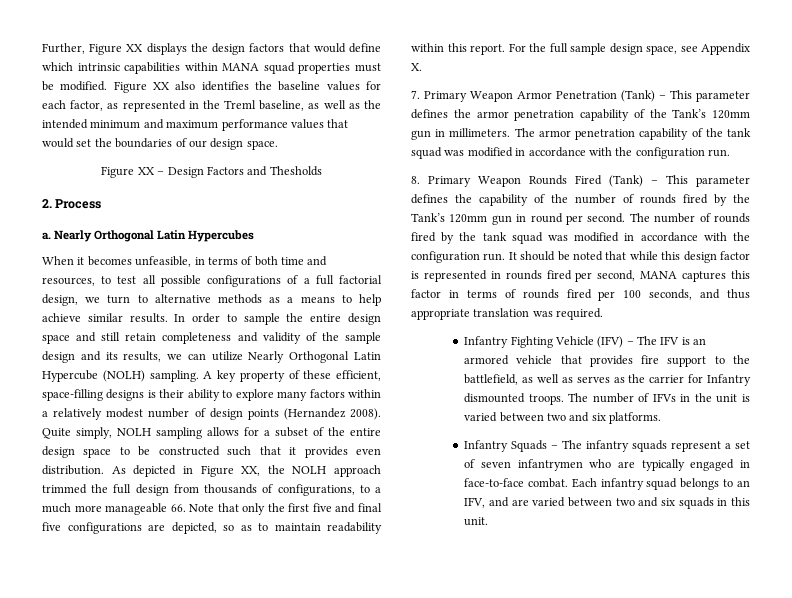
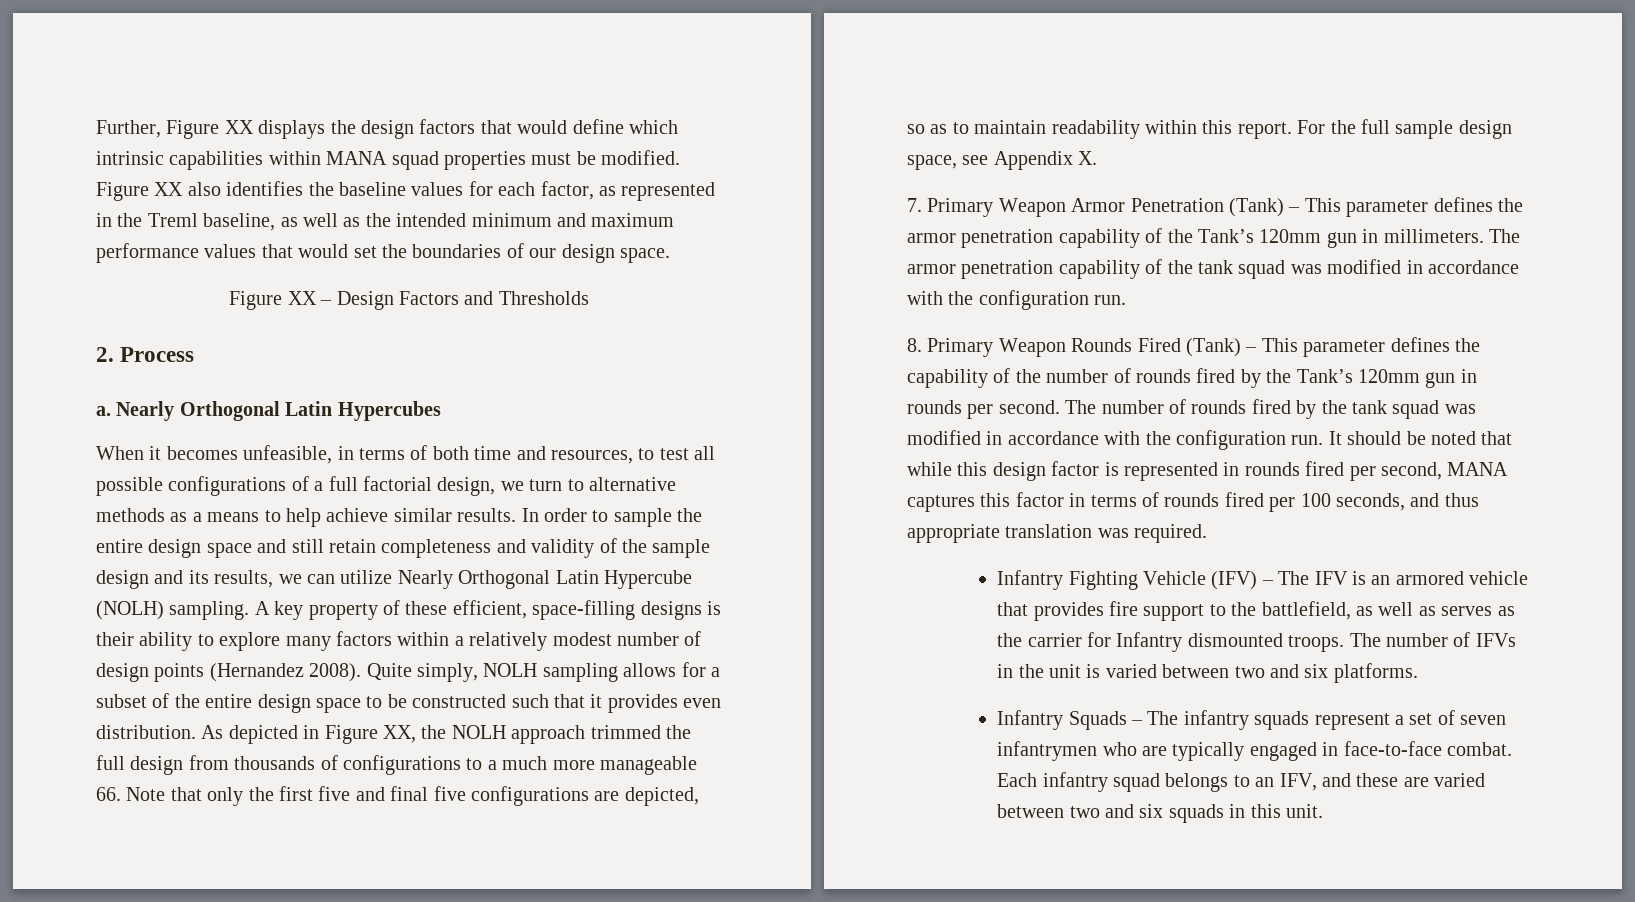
[269,166,322,176] Thesholds -> [498,291,589,305] Thresholds
[277,484,355,496] configurations, -> [343,755,461,775] configurations
[530,213,563,223] round -> [907,400,962,414] rounds
(509, 502) none -> [1356,773,1399,787] these

